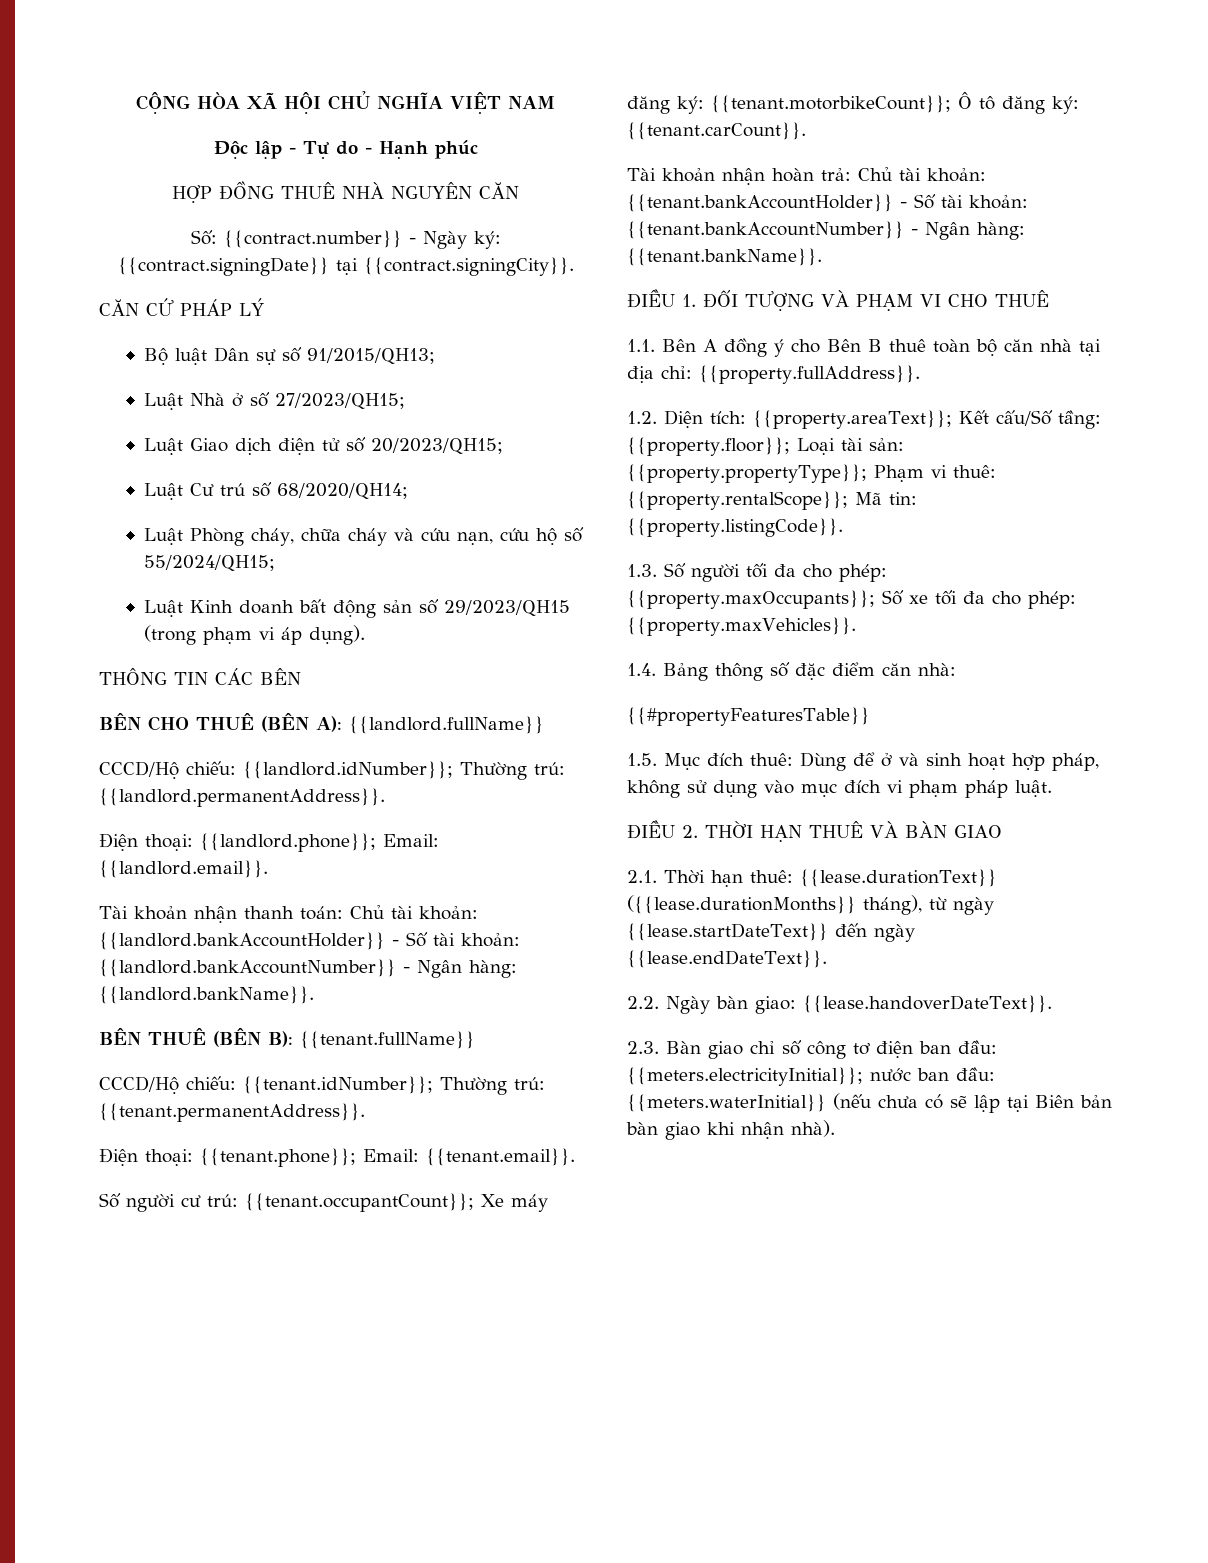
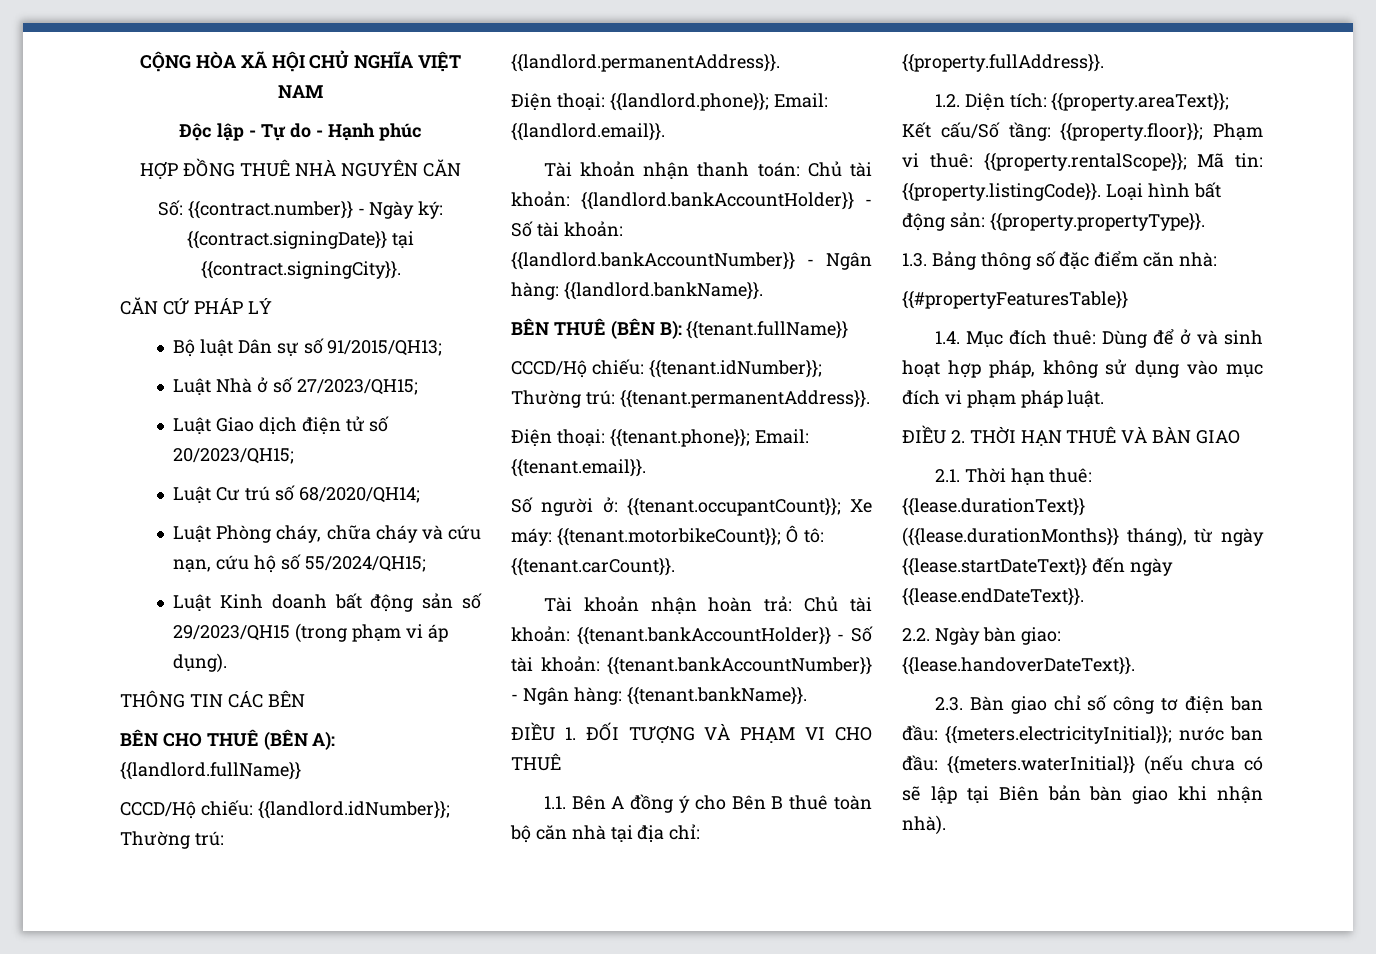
[181,1193,548,1212] [627,92,1079,114] cư trú: {{tenant.occupantCount}}; Xe máy đăng ký: {{tenant.motorbikeCount}}; Ô tô đăng ký: -> [602,497,872,516] [511,525,824,546] ở: {{tenant.occupantCount}}; Xe máy: {{tenant.motorbikeCount}}; Ô tô:
[796,438,904,456] [627,464,867,483] Loại tài sản: {{property.propertyType}}; -> (1204, 131) none
[627,563,887,582] [627,590,1076,609] [627,617,856,636] [627,663,656,676] // 1.3. Số người tối đa cho phép: {{property.maxOccupants}}; Số xe tối đa cho phép: {{property.maxVehicles}}. // 1.4. -> [1105,182,1221,200] [902,212,1205,231] [902,253,927,267] Loại hình bất động sản: {{property.propertyType}}. // 1.3.
[627,753,657,766] 1.5. -> [934,331,960,344] 1.4.

